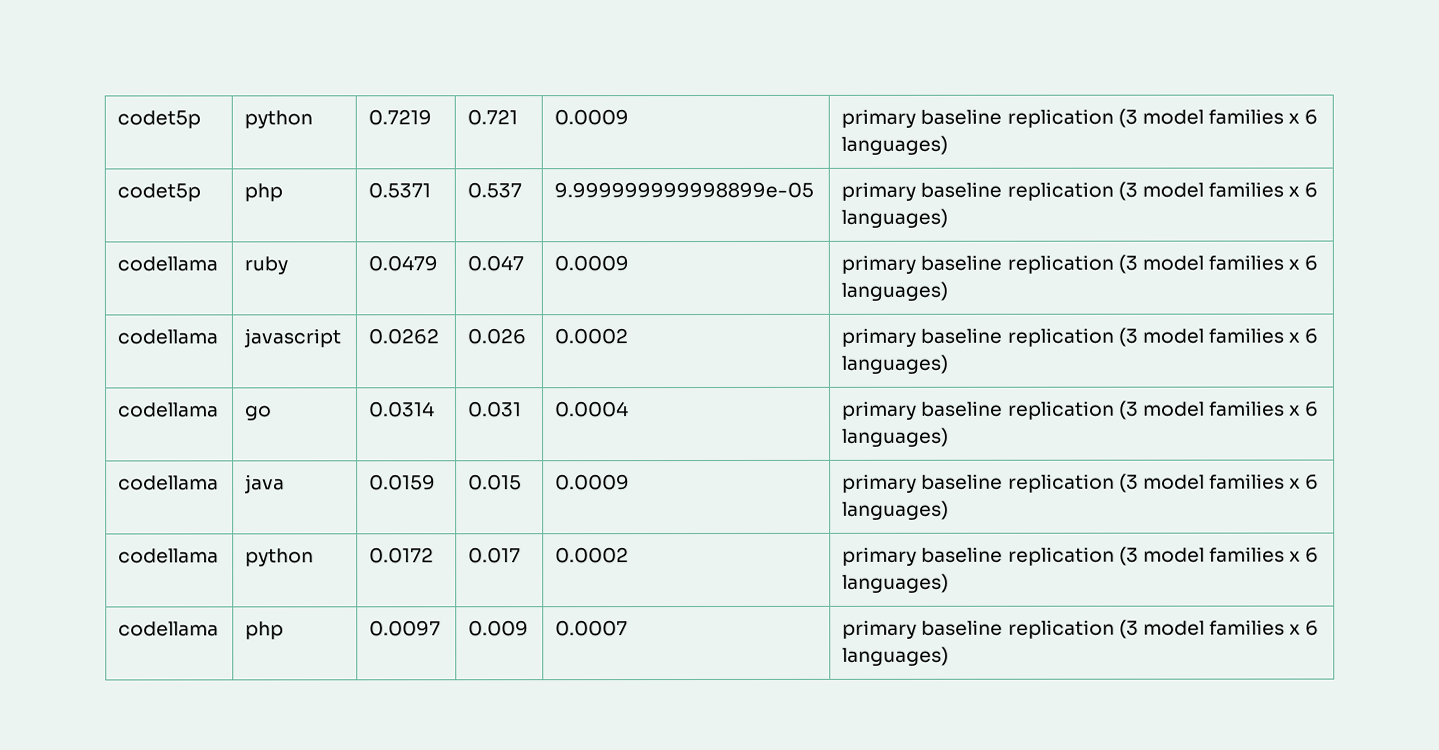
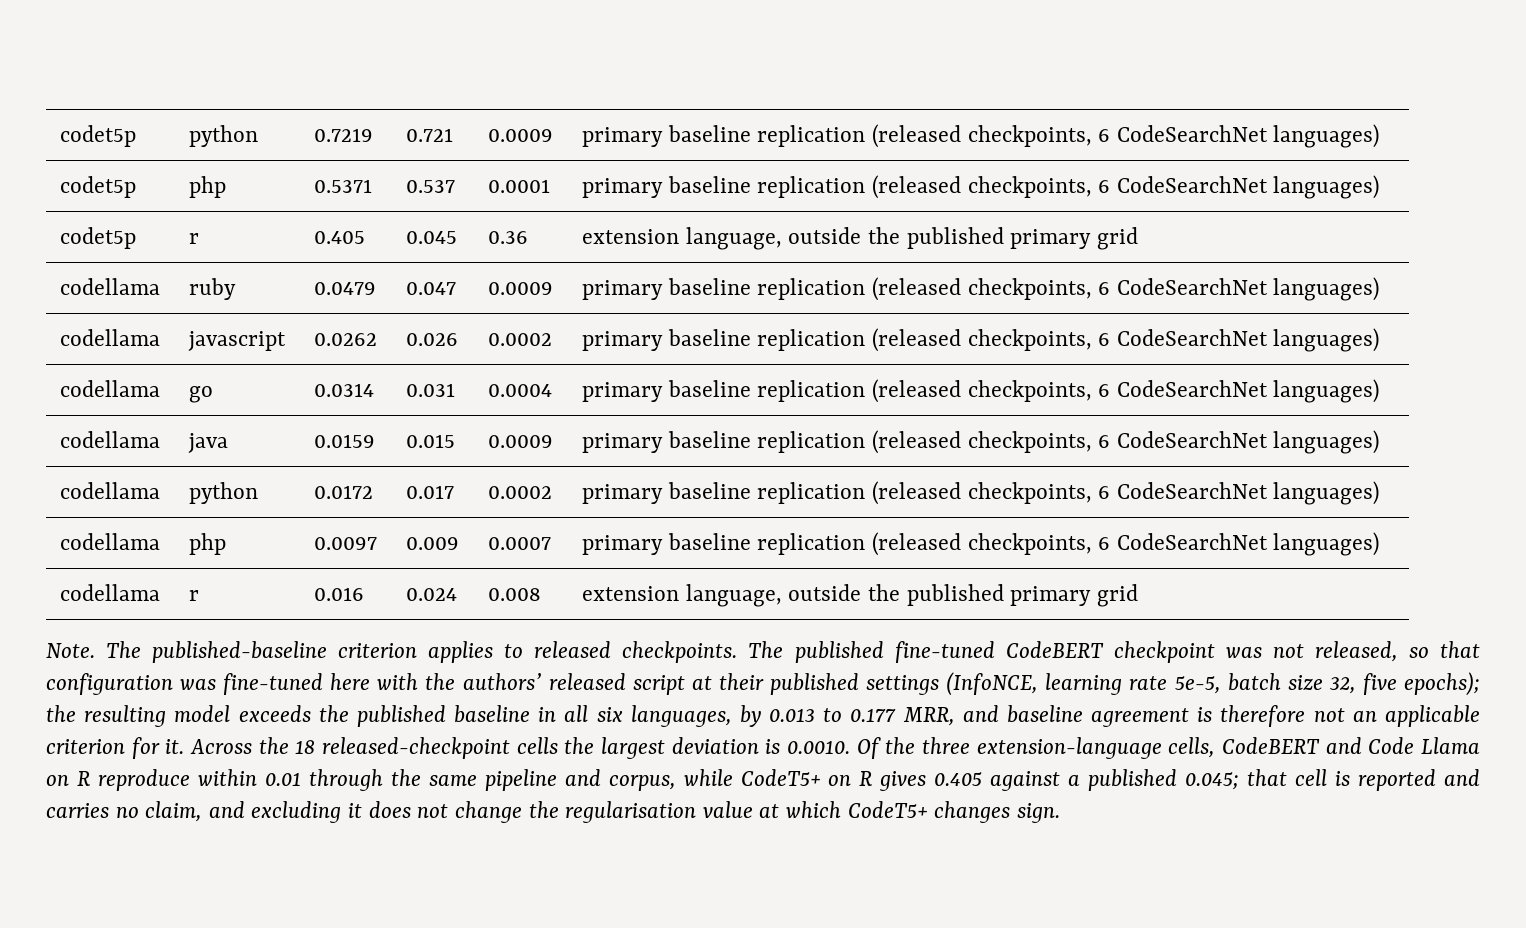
[1117,108,1319,128] (3 model families x 6 -> [871,124,1268,148] (released checkpoints, 6 CodeSearchNet
[554,181,815,199] [841,181,1319,201] [841,208,949,228] 9.999999999998899e-05 | primary baseline replication (3 model families x 6 languages) -> [488,179,551,193] [582,175,1380,199] [60,227,137,249] [189,233,200,244] [314,231,366,244] [406,231,458,244] [488,231,529,244] [582,227,1138,250] 0.0001 | primary baseline replication (released checkpoints, 6 CodeSearchNet languages) // codet5p | r | 0.405 | 0.045 | 0.36 | extension language, outside the published primary grid
[1117,254,1319,274] (3 model families x 6 -> [871,277,1268,301] (released checkpoints, 6 CodeSearchNet
[1117,327,1319,347] (3 model families x 6 -> [871,328,1268,352] (released checkpoints, 6 CodeSearchNet
[1118,400,1320,420] (3 model families x 6 -> [871,379,1268,403] (released checkpoints, 6 CodeSearchNet
[1118,473,1320,493] (3 model families x 6 -> [871,430,1268,454] (released checkpoints, 6 CodeSearchNet
[1118,546,1320,566] (3 model families x 6 -> [871,481,1268,505] (released checkpoints, 6 CodeSearchNet
[1118,619,1320,639] [842,646,950,666] (3 model families x 6 languages) -> [871,532,1380,556] [60,584,161,601] [189,590,200,601] [314,587,365,601] [406,588,458,601] [488,588,542,601] [582,584,1138,607] [46,641,1480,663] [46,672,1480,696] [46,705,1480,727] [46,737,1481,759] [46,769,1481,791] [46,801,1060,823] (released checkpoints, 6 CodeSearchNet languages) // codellama | r | 0.016 | 0.024 | 0.008 | extension language, outside the published primary grid // Note. The published-baseline criterion applies to released checkpoints. The published fine-tuned CodeBERT checkpoint was not released, so that configuration was fine-tuned here with the authors’ released script at their published settings (InfoNCE, learning rate 5e-5, batch size 32, five epochs); the resulting model exceeds the published baseline in all six languages, by 0.013 to 0.177 MRR, and baseline agreement is therefore not an applicable criterion for it. Across the 18 released-checkpoint cells the largest deviation is 0.0010. Of the three extension-language cells, CodeBERT and Code Llama on R reproduce within 0.01 through the same pipeline and corpus, while CodeT5+ on R gives 0.405 against a published 0.045; that cell is reported and carries no claim, and excluding it does not change the regularisation value at which CodeT5+ changes sign.

